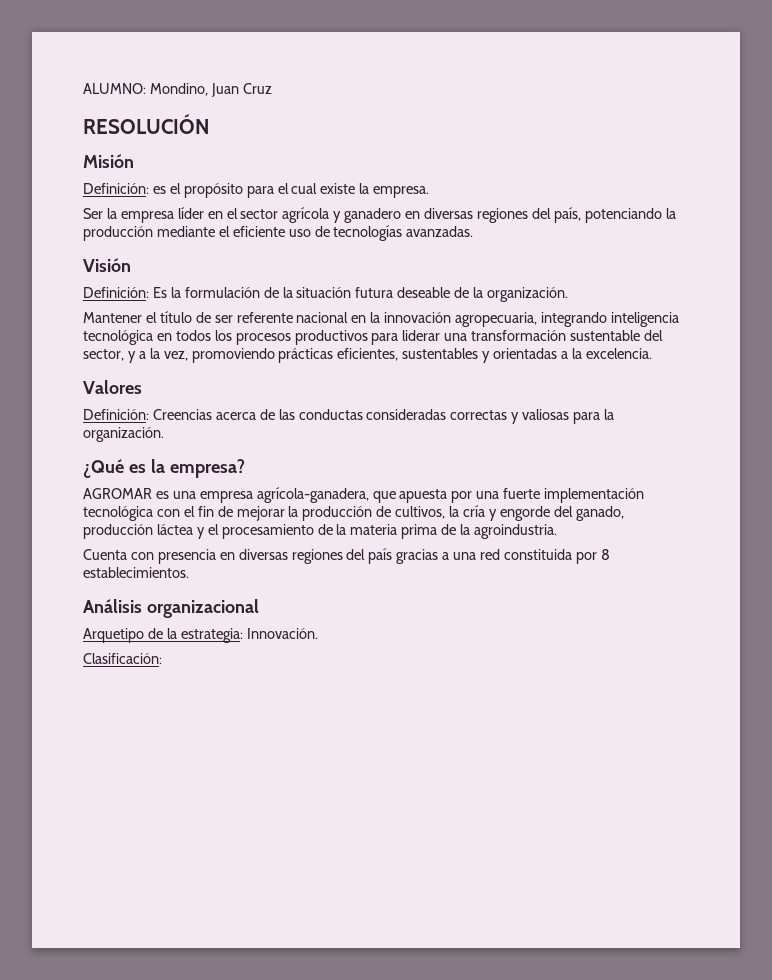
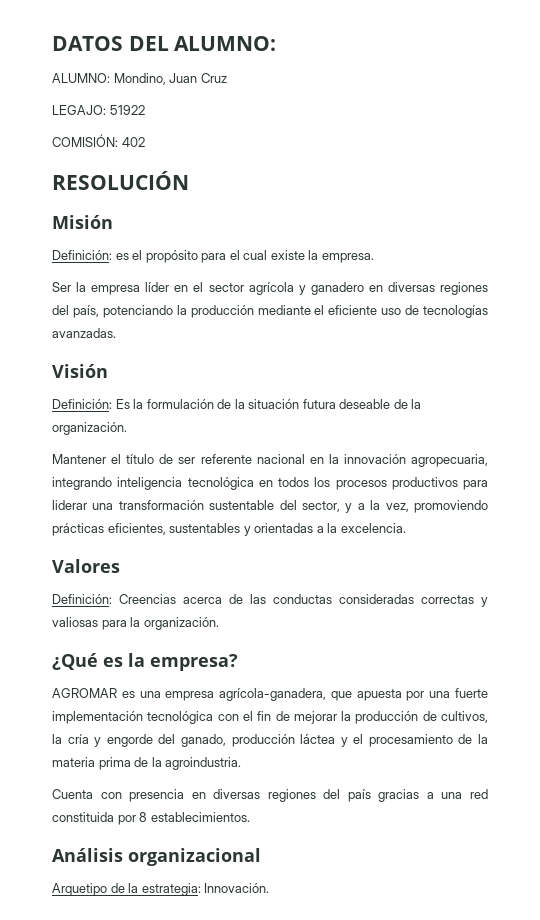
(83, 88) none -> [52,36,277,51] DATOS DEL ALUMNO: //
(272, 88) none -> [52,105,145,115] [52,134,145,147] // LEGAJO: 51922 // COMISIÓN: 402
[83,653,162,664] // Clasificación: -> (270, 888) none

